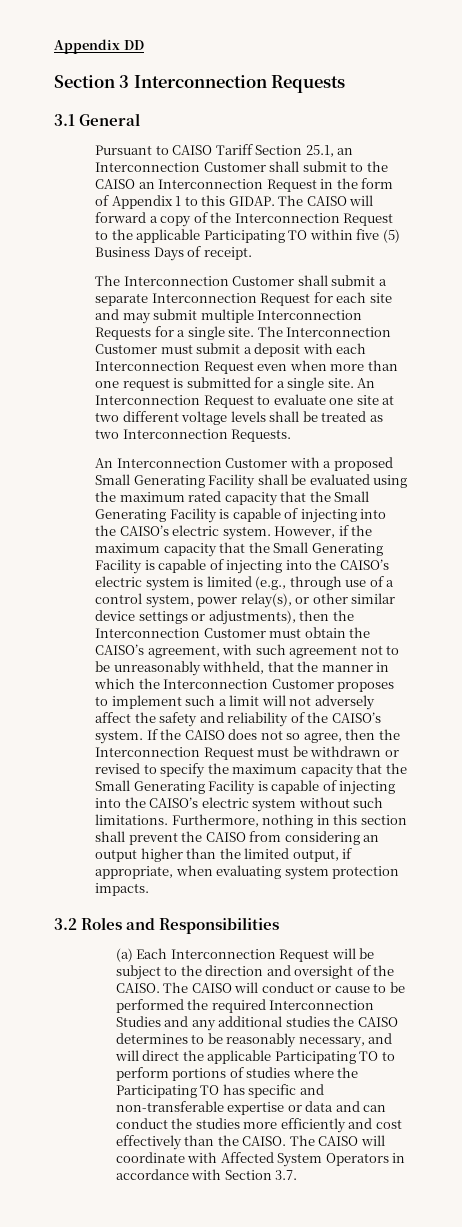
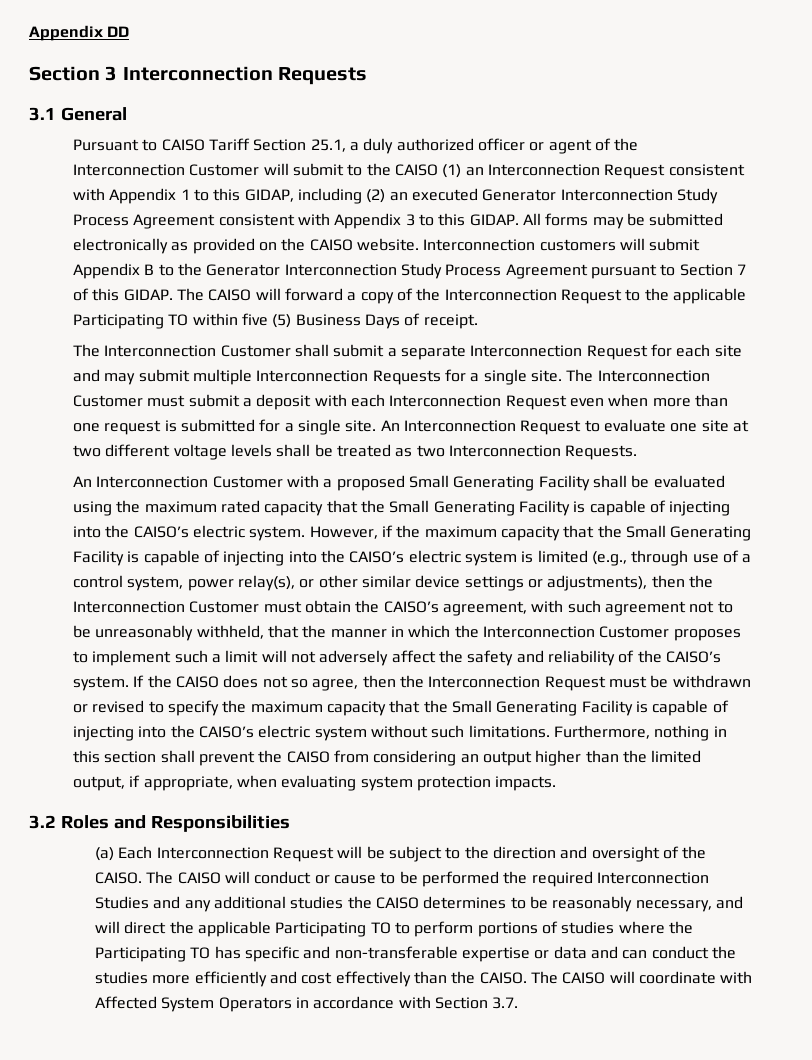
[337,148,354,155] [95,161,300,172] an Interconnection Customer shall -> [349,138,639,154] [73,163,289,176] a duly authorized officer or agent of the Interconnection Customer will
(136, 184) none -> [442,164,462,178] (1)
[320,178,394,189] [95,195,198,209] in the form of Appendix 1 to -> [668,164,745,176] [73,188,718,204] [73,213,724,229] [73,238,701,254] [73,263,746,279] [73,288,90,301] consistent with Appendix 1 to this GIDAP, including (2) an executed Generator Interconnection Study Process Agreement consistent with Appendix 3 to this GIDAP. All forms may be submitted electronically as provided on the CAISO website. Interconnection customers will submit Appendix B to the Generator Interconnection Study Process Agreement pursuant to Section 7 of

